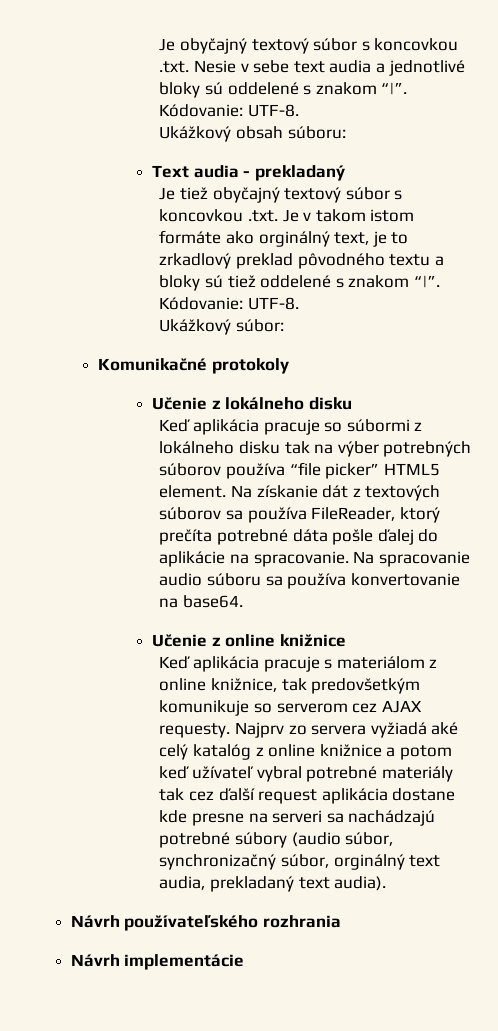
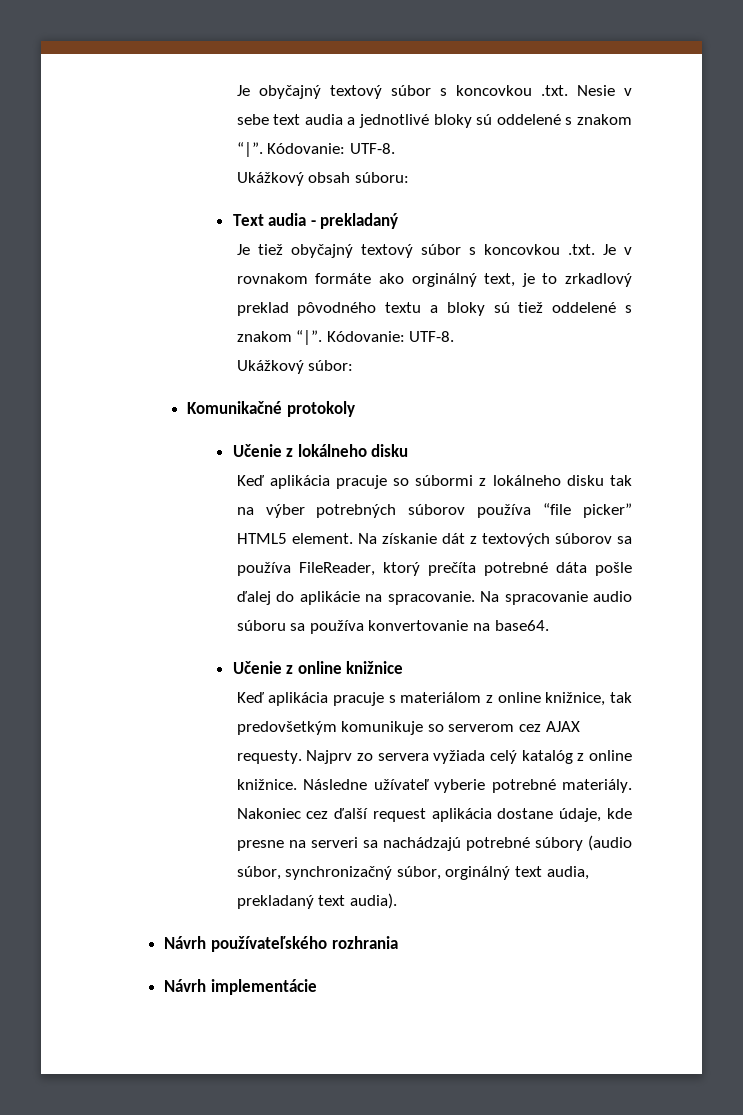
[315,209,415,222] takom istom -> [236,273,308,284] rovnakom
[370,722,459,738] vyžiadá aké -> [433,750,486,764] vyžiada
[319,744,452,760] [159,766,453,782] [159,788,185,801] knižnice a potom keď užívateľ vybral potrebné materiály tak -> [236,779,632,793] [236,808,301,819] knižnice. Následne užívateľ vyberie potrebné materiály. Nakoniec
(456, 794) none -> [559,808,602,822] údaje,

